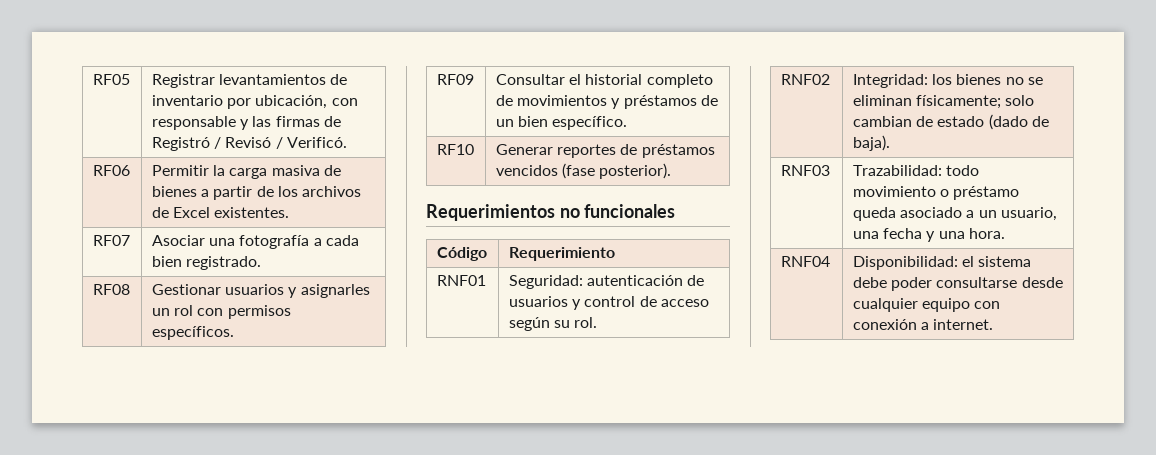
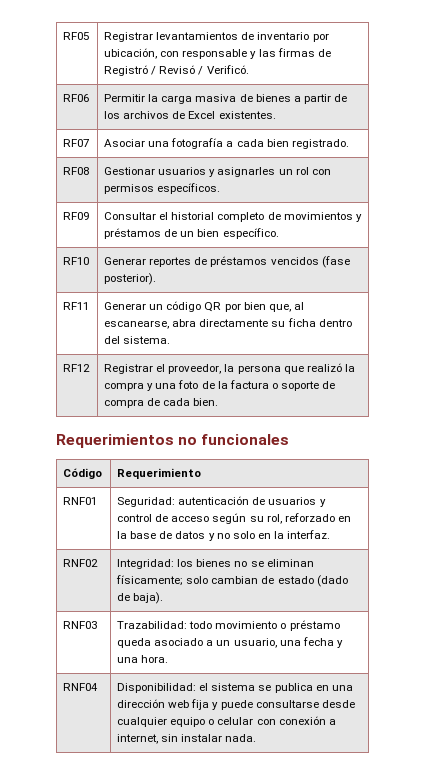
(672, 171) none -> [63,302,90,310] [104,301,304,312] [104,318,352,329] [104,336,171,344] [63,364,91,372] [104,363,355,374] [104,380,336,391] [104,398,219,408] // RF11 | Generar un código QR por bien que, al escanearse, abra directamente su ficha dentro del sistema. // RF12 | Registrar el proveedor, la persona que realizó la compra y una foto de la factura o soporte de compra de cada bien.
[574,317,598,328] rol. -> [266,513,351,524] [117,530,331,541] rol, reforzado en la base de datos y no solo en la interfaz.
[852,277,933,291] debe poder -> [258,683,353,693] [117,699,253,710] se publica en una dirección web fija y puede
(971, 305) none -> [208,717,254,725] o celular
[933,319,994,330] internet. -> [117,734,257,744] internet, sin instalar nada.

